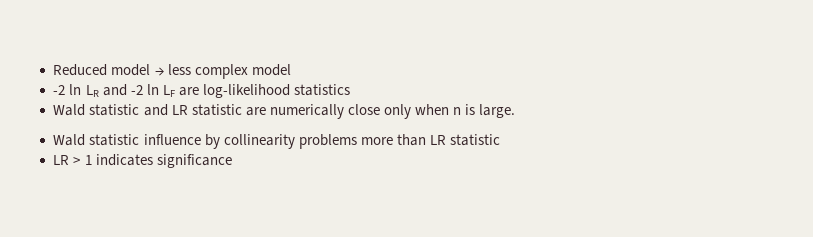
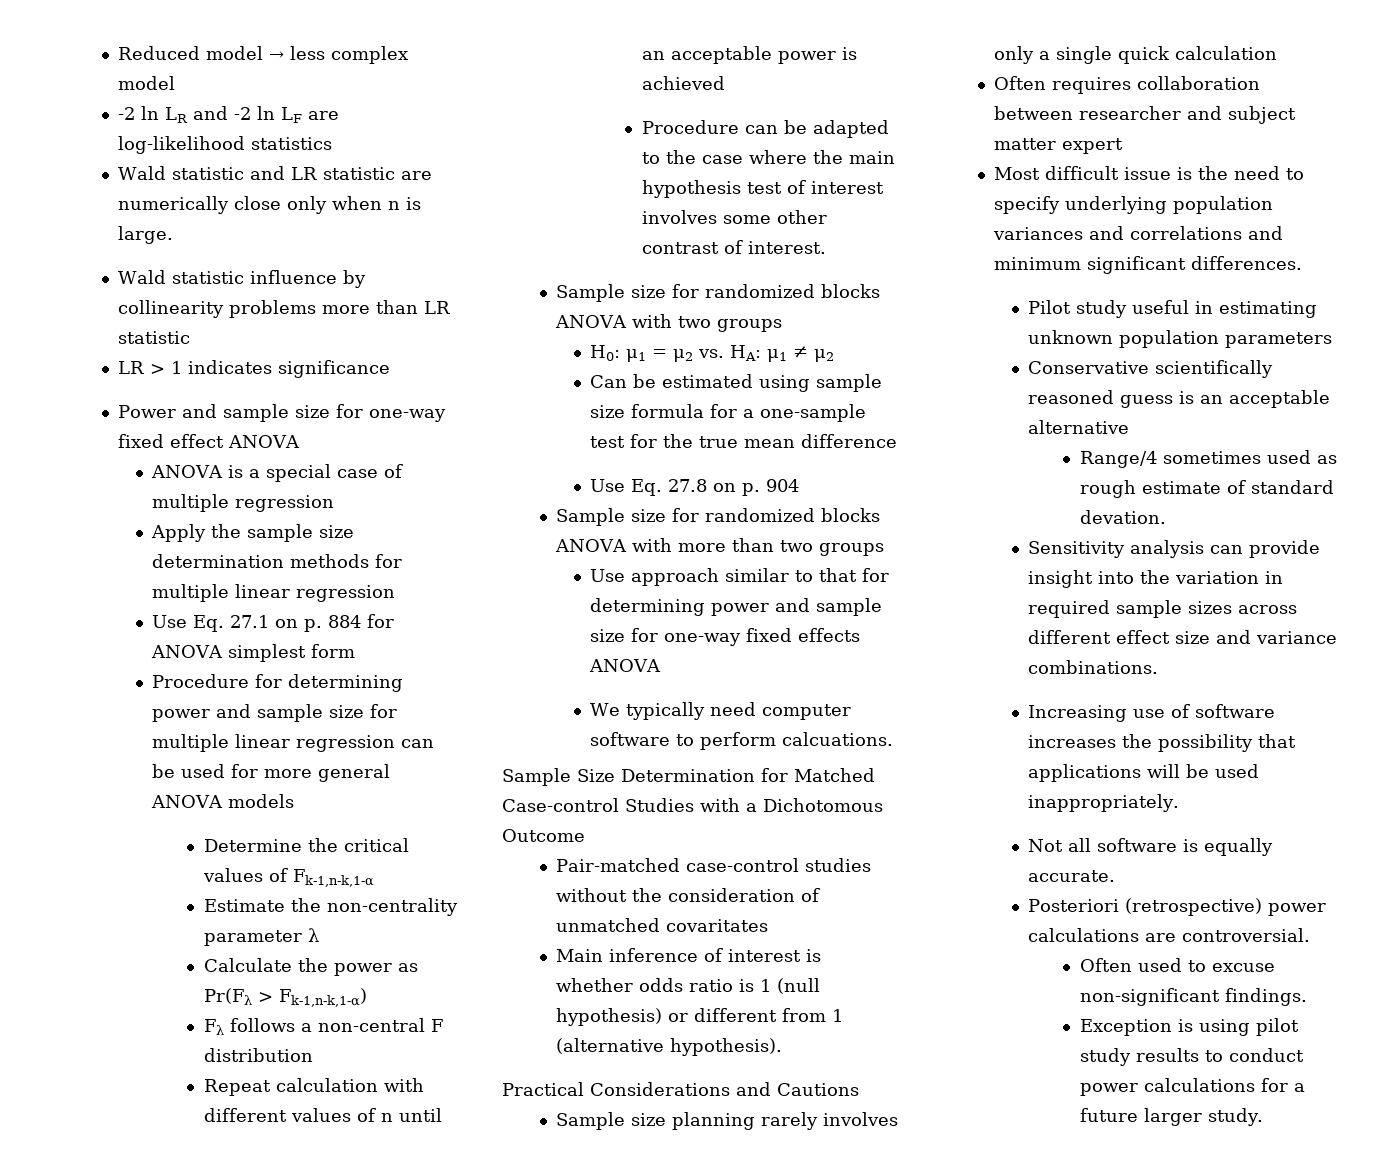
(232, 161) none -> [117,404,446,422] [117,434,300,448] [151,464,404,482] [152,494,335,512] [151,524,355,542] [152,554,403,568] [152,584,396,602] [152,614,395,632] [151,644,356,662] [152,674,404,692] [152,704,398,722] [152,734,435,752] [152,764,391,782] [151,794,295,808] [203,838,409,852] [202,868,374,887] [203,898,458,916] [203,928,319,946] [203,958,418,976] [203,988,367,1007] [203,1018,443,1035] [203,1048,313,1062] [203,1078,424,1096] [203,1108,442,1122] [641,46,857,64] [641,76,725,90] [641,120,889,138] [641,150,895,164] [641,180,884,198] [641,210,827,224] [641,240,826,254] [555,284,880,302] [554,314,782,332] [590,345,835,362] [590,374,883,392] [590,404,867,422] [590,434,898,448] [590,479,800,496] [555,508,880,526] [554,538,884,556] [590,568,890,586] [590,598,883,616] [590,628,861,646] [589,659,662,672] [590,702,852,720] [590,732,894,750] [502,768,875,786] [502,798,883,812] [502,829,585,842] [555,858,871,872] [555,888,820,902] [555,918,768,932] [555,948,821,962] [555,978,820,994] [555,1008,843,1026] [555,1038,782,1056] [502,1082,859,1096] [555,1112,898,1130] [993,46,1277,64] [993,76,1260,94] [993,106,1296,124] [993,138,1123,154] [993,166,1304,180] [993,196,1273,214] [992,226,1283,240] [993,256,1302,274] [1028,300,1318,318] [1028,330,1333,348] [1028,360,1274,378] [1028,390,1331,408] [1028,420,1130,434] [1079,450,1337,468] [1079,480,1334,498] [1079,510,1166,524] [1028,540,1321,558] [1028,570,1284,588] [1028,600,1298,618] [1028,630,1338,644] [1028,660,1159,674] [1028,704,1276,722] [1028,734,1297,752] [1028,764,1260,782] [1028,794,1180,812] [1028,838,1274,856] [1028,870,1116,882] [1028,898,1327,916] [1028,928,1311,942] [1079,958,1275,972] [1079,988,1307,1006] [1079,1018,1299,1036] [1079,1048,1304,1066] [1079,1078,1305,1096] [1079,1108,1264,1126] // Power and sample size for one-way fixed effect ANOVA // ANOVA is a special case of multiple regression // Apply the sample size determination methods for multiple linear regression // Use Eq. 27.1 on p. 884 for ANOVA simplest form // Procedure for determining power and sample size for multiple linear regression can be used for more general ANOVA models // Determine the critical values of Fk-1,n-k,1-α // Estimate the non-centrality parameter λ // Calculate the power as Pr(Fλ > Fk-1,n-k,1-α) // Fλ follows a non-central F distribution // Repeat calculation with different values of n until an acceptable power is achieved // Procedure can be adapted to the case where the main hypothesis test of interest involves some other contrast of interest. // Sample size for randomized blocks ANOVA with two groups // H0: μ1 = μ2 vs. HA: μ1 ≠ μ2 // Can be estimated using sample size formula for a one-sample test for the true mean difference // Use Eq. 27.8 on p. 904 // Sample size for randomized blocks ANOVA with more than two groups // Use approach similar to that for determining power and sample size for one-way fixed effects ANOVA // We typically need computer software to perform calcuations. // Sample Size Determination for Matched Case-control Studies with a Dichotomous Outcome // Pair-matched case-control studies without the consideration of unmatched covaritates // Main inference of interest is whether odds ratio is 1 (null hypothesis) or different from 1 (alternative hypothesis). // Practical Considerations and Cautions // Sample size planning rarely involves only a single quick calculation // Often requires collaboration between researcher and subject matter expert // Most difficult issue is the need to specify underlying population variances and correlations and minimum significant differences. // Pilot study useful in estimating unknown population parameters // Conservative scientifically reasoned guess is an acceptable alternative // Range/4 sometimes used as rough estimate of standard devation. // Sensitivity analysis can provide insight into the variation in required sample sizes across different effect size and variance combinations. // Increasing use of software increases the possibility that applications will be used inappropriately. // Not all software is equally accurate. // Posteriori (retrospective) power calculations are controversial. // Often used to excuse non-significant findings. // Exception is using pilot study results to conduct power calculations for a future larger study.

